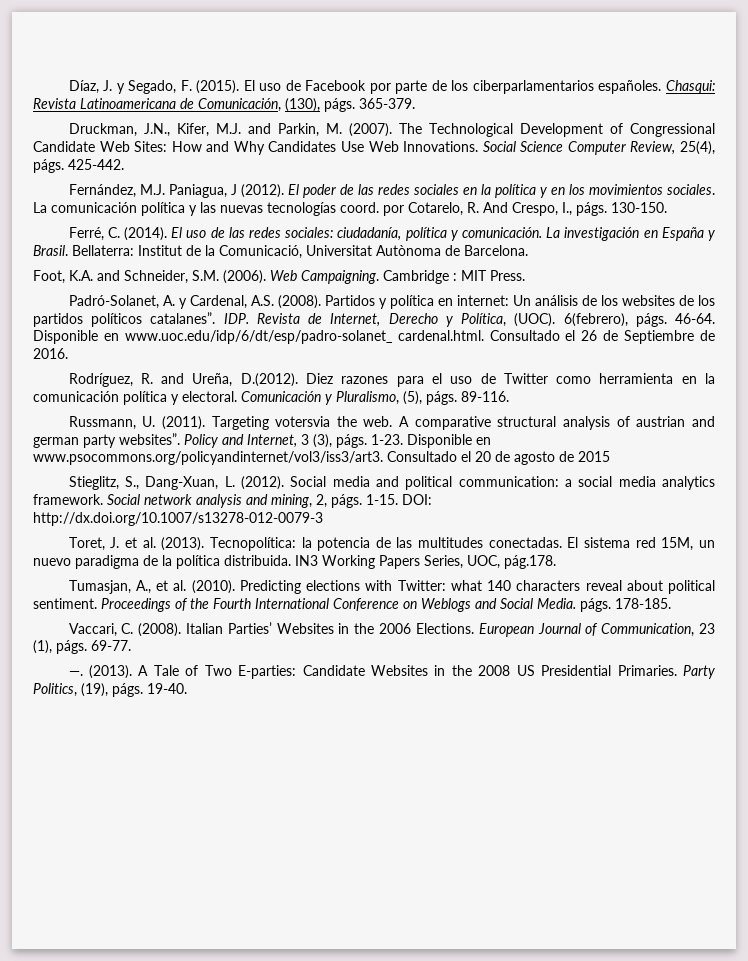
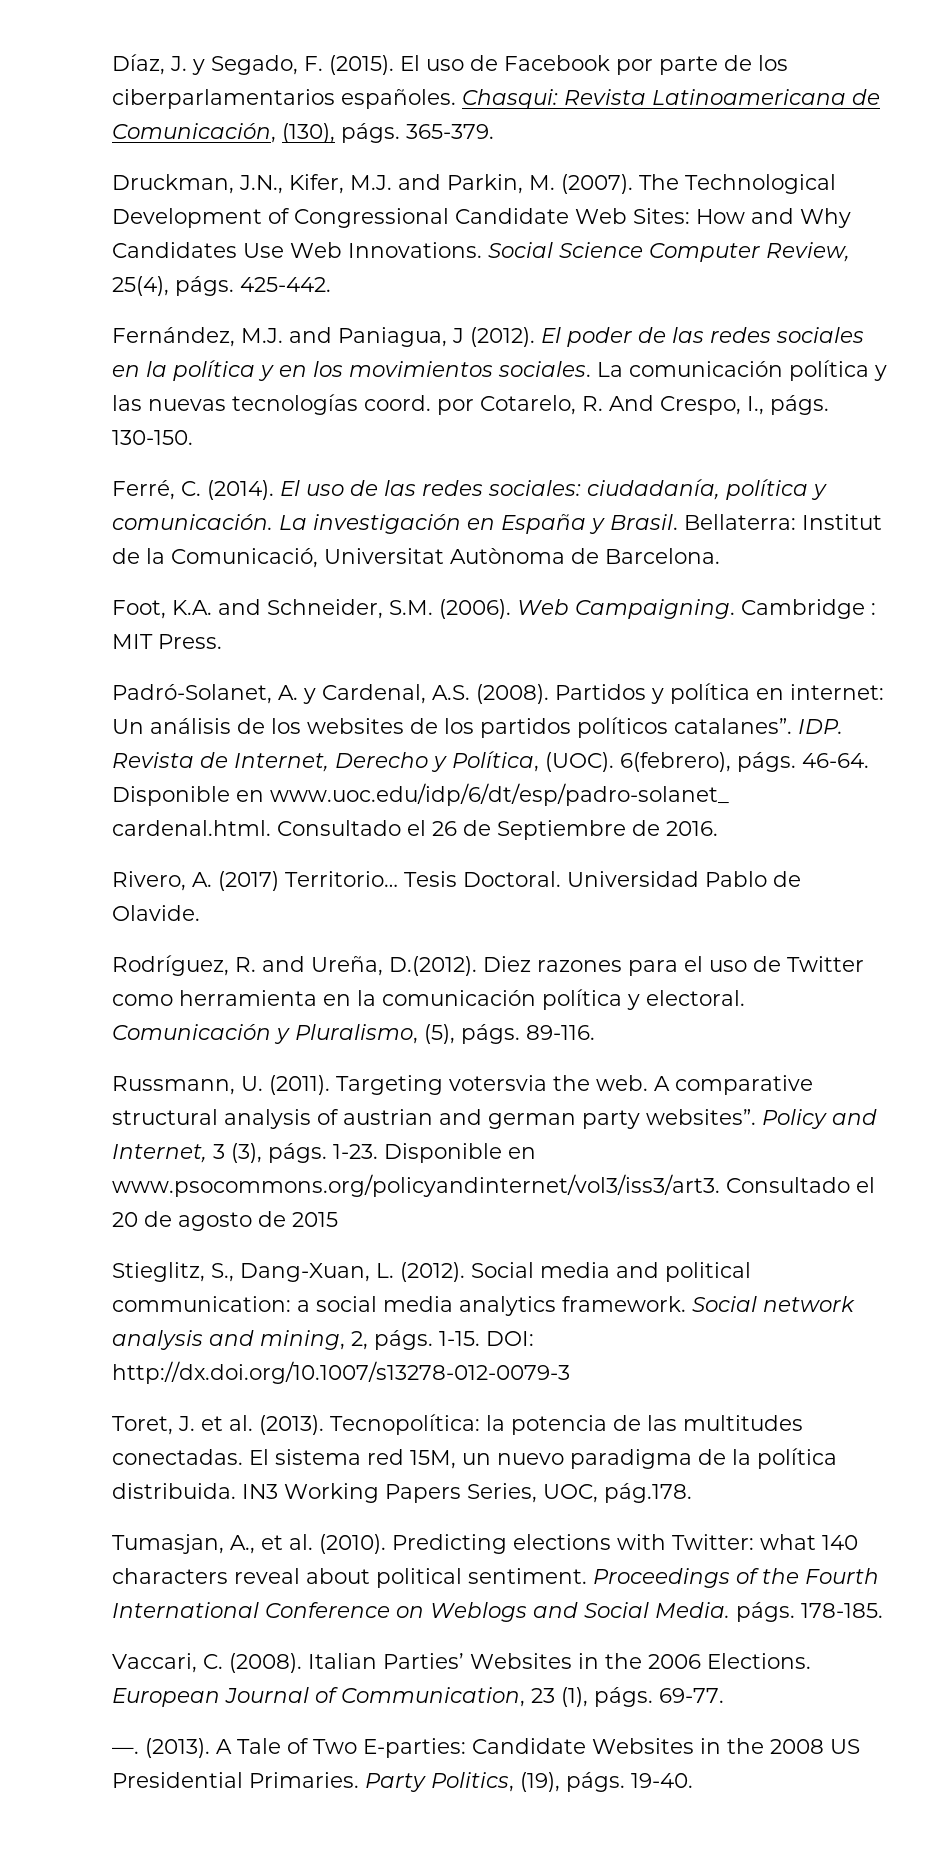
(165, 189) none -> [289,327,332,343] and
(68, 353) none -> [112,871,801,891] [112,905,200,921] // Rivero, A. (2017) Territorio… Tesis Doctoral. Universidad Pablo de Olavide.

